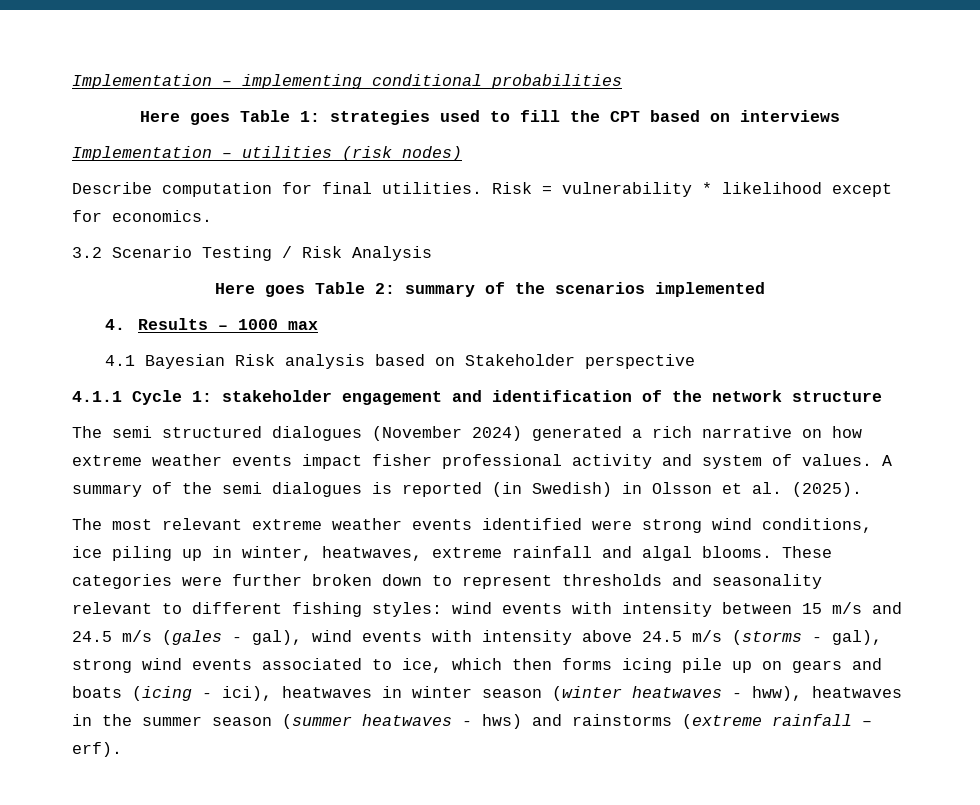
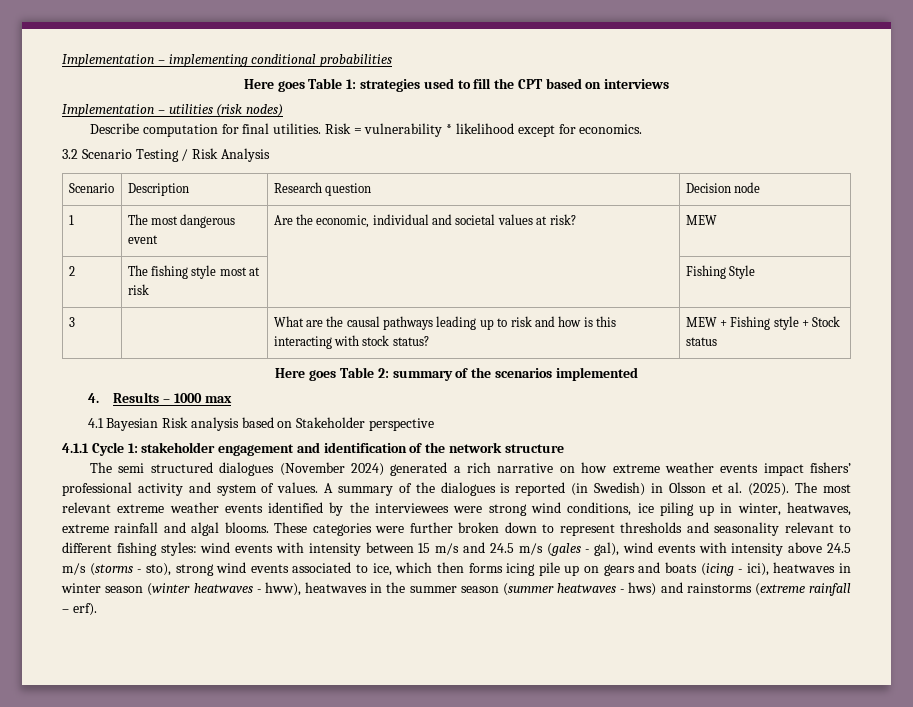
(432, 253) none -> [68,183,114,193] [127,183,189,196] [273,182,371,196] [685,182,760,193] [68,215,74,225] [127,214,236,228] [127,235,158,244] [273,214,576,228] [685,215,717,225] [68,266,75,276] [127,265,261,279] [127,284,149,295] [685,265,755,279] [68,317,75,327] [273,316,617,330] [273,335,429,349] [685,316,841,330] [685,337,717,346] // Scenario | Description | Research question | Decision node // 1 | The most dangerous event | Are the economic, individual and societal values at risk? | MEW // 2 | The fishing style most at risk | | Fishing Style // 3 | | What are the causal pathways leading up to risk and how is this interacting with stock status? | MEW + Fishing style + Stock status
[372,454,432,466] fisher -> [809,462,851,473] fishers’
[222,482,262,494] semi -> (435, 487) none
(862, 489) // -> (790, 489) none
(582, 524) none -> [329,502,450,516] by the interviewees
[832,630,882,645] gal), -> [145,563,171,576] sto),

